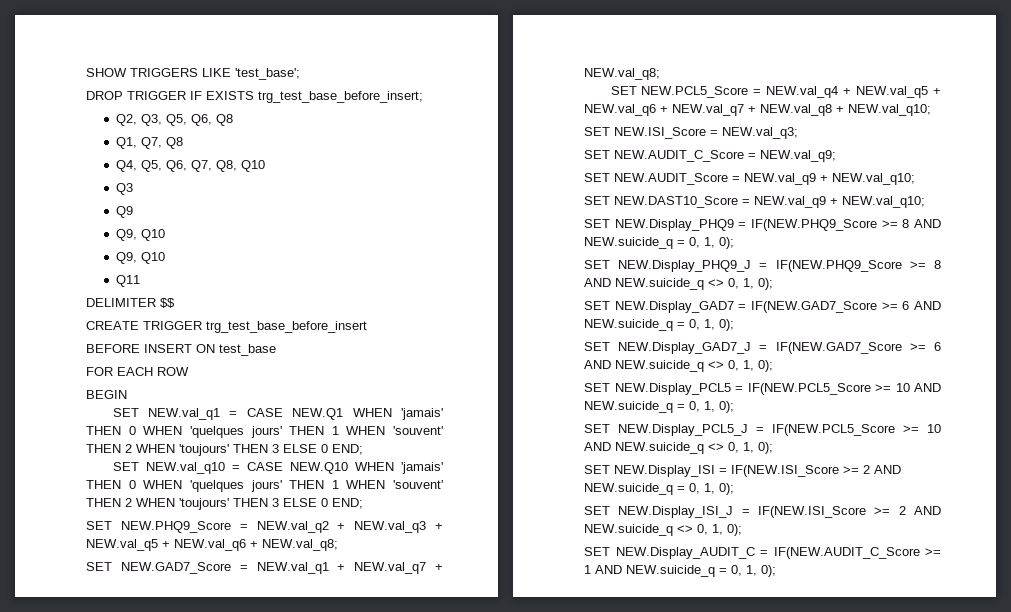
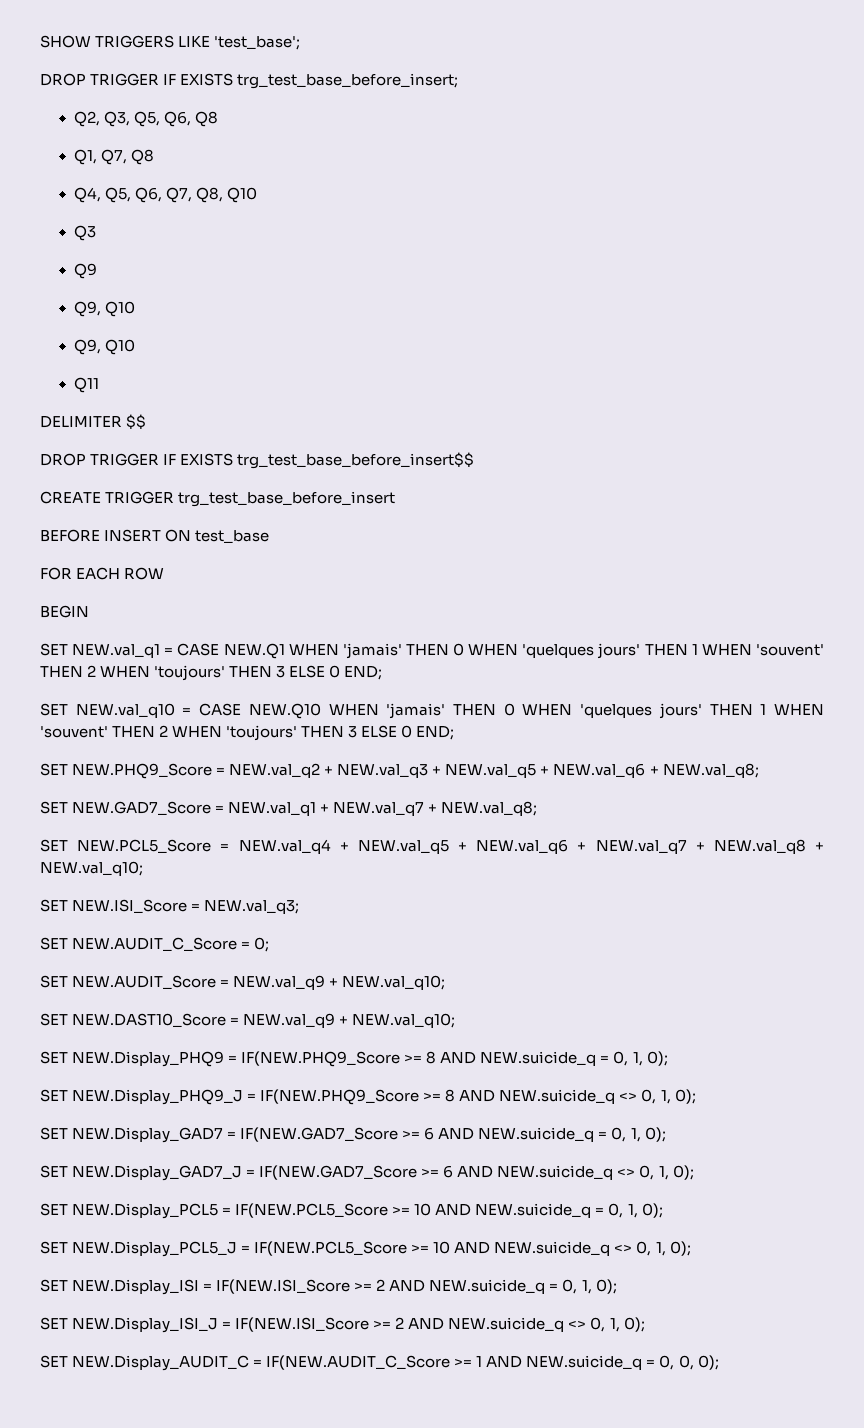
(175, 303) none -> [40,452,475,469] // DROP TRIGGER IF EXISTS trg_test_base_before_insert$$
[760,150,836,162] NEW.val_q9; -> [254,937,270,952] 0;
[746,565,757,576] 1, -> [678,1355,694,1370] 0,

